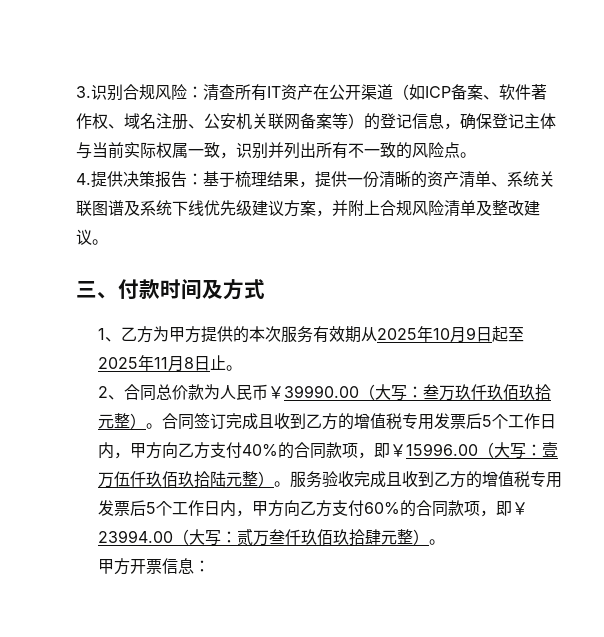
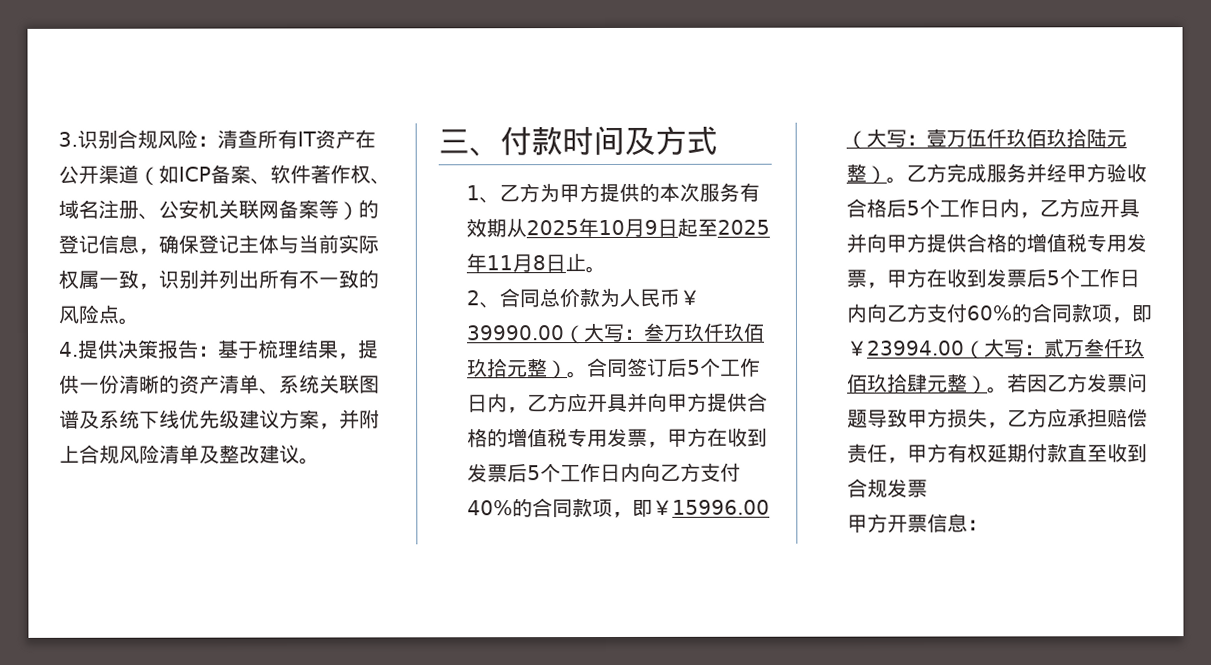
[225,413,556,430] [97,442,162,459] 完成且收到乙方的增值税专用发票后5个工作日内，甲方 -> [666,357,761,377] [466,392,768,414] [466,427,768,448] [466,462,641,483] 后5个工作日内，乙方应开具并向甲方提供合格的增值税专用发票，甲方在收到发票后5个工作日内
[289,471,562,488] [97,500,284,517] 服务验收完成且收到乙方的增值税专用发票后5个工作日内，甲方 -> [905,163,1147,184] [845,198,1140,219] [845,233,1147,254] [845,268,1140,289] [845,303,867,323] 乙方完成服务并经甲方验收合格后5个工作日内，乙方应开具并向甲方提供合格的增值税专用发票，甲方在收到发票后5个工作日内
(445, 542) none -> [1006,373,1148,393] [846,408,1148,429] [846,443,1148,464] [846,478,928,498] 若因乙方发票问题导致甲方损失，乙方应承担赔偿责任，甲方有权延期付款直至收到合规发票

